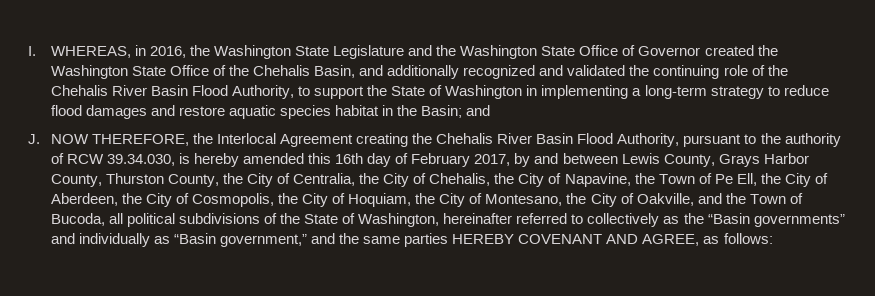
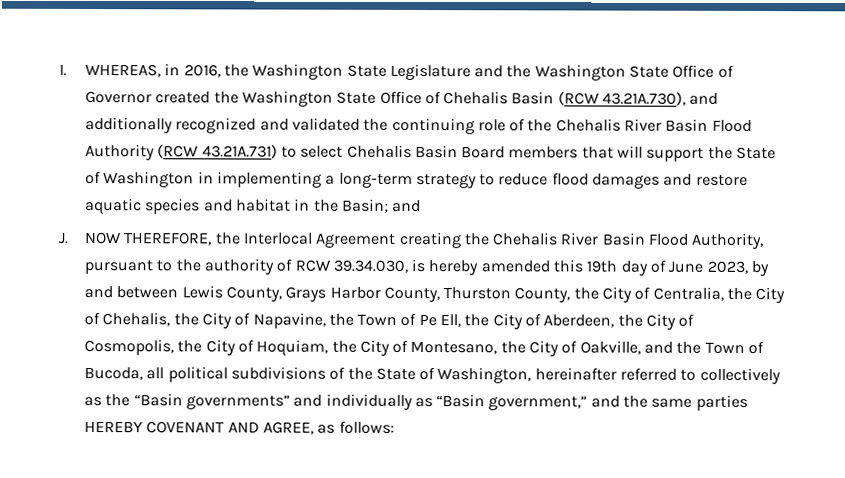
[229,65,356,78] the Chehalis Basin, -> [443,91,687,106] Chehalis Basin (RCW 43.21A.730),
[232,85,311,99] Authority, to -> [84,143,644,161] Authority (RCW 43.21A.731) to select Chehalis Basin Board members that will
(332, 112) none -> [203,199,233,212] and
[335,153,364,164] 16th -> [586,260,618,273] 19th
[411,153,511,167] February 2017, -> [668,260,748,274] June 2023,

